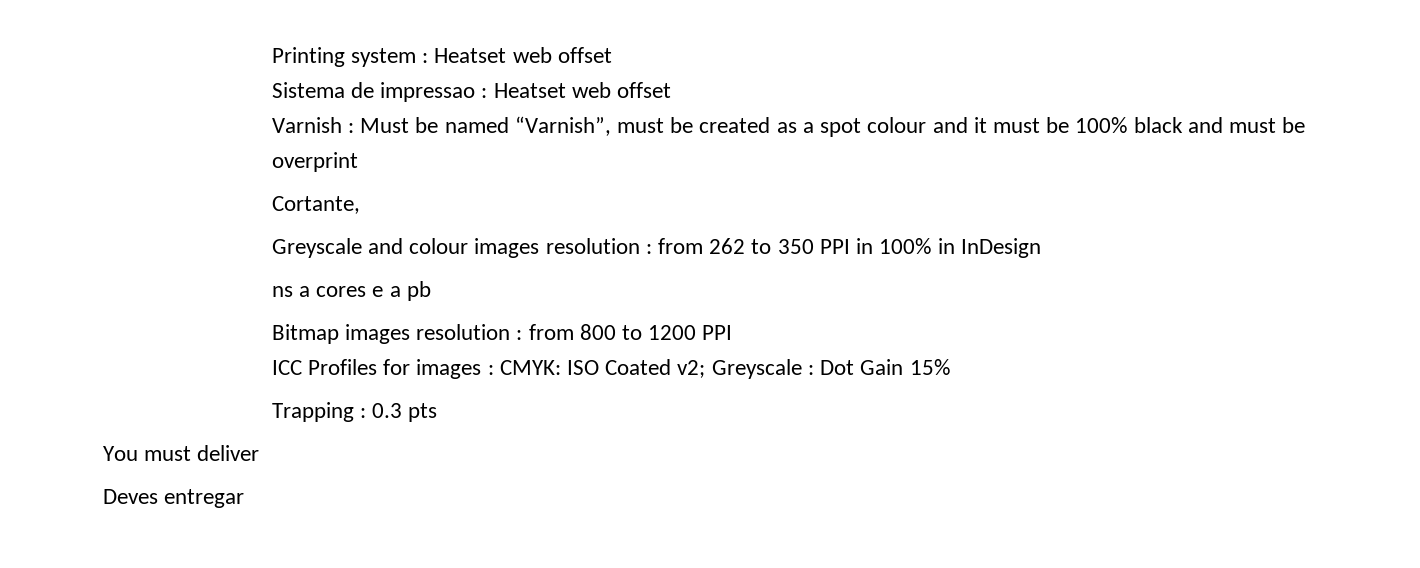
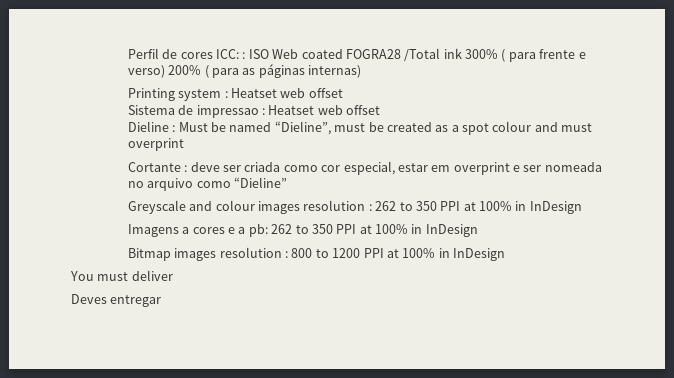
(271, 57) none -> [127,48,586,62] [127,64,362,78] Perfil de cores ICC: : ISO Web coated FOGRA28 /Total ink 300% ( para frente e verso) 200% ( para as páginas internas) //
[271,117,342,133] Varnish -> [127,121,169,132] Dieline
[514,116,611,136] “Varnish”, -> [274,121,331,135] “Dieline”,
[973,117,1306,133] [271,152,358,172] [271,196,360,214] it must be 100% black and must be overprint // Cortante, -> [561,123,593,132] [127,138,184,151] [127,161,602,175] [127,177,288,191] must overprint // Cortante : deve ser criada como cor especial, estar em overprint e ser nomeada no arquivo como “Dieline”
[658,238,1041,258] [271,286,293,297] from 262 to 350 PPI in 100% in InDesign // ns -> [375,201,582,214] [127,224,179,237] 262 to 350 PPI at 100% in InDesign // Imagens
[406,281,431,301] pb -> [248,224,478,237] pb: 262 to 350 PPI at 100% in InDesign
[528,324,574,340] from -> (289, 254) none
[271,359,950,379] [271,402,438,422] // ICC Profiles for images : CMYK: ISO Coated v2; Greyscale : Dot Gain 15% // Trapping : 0.3 pts -> [386,248,506,261] at 100% in InDesign

